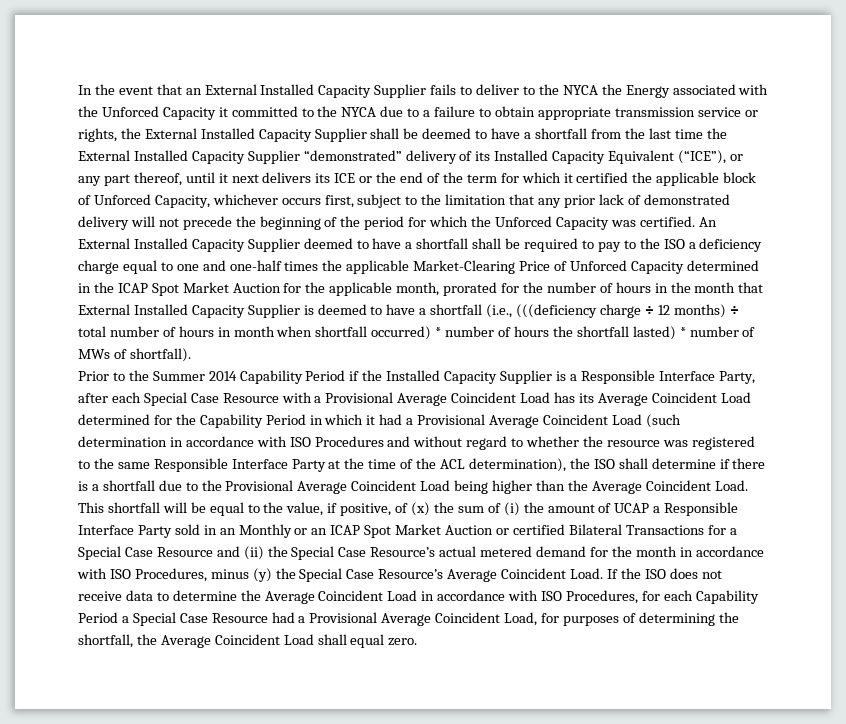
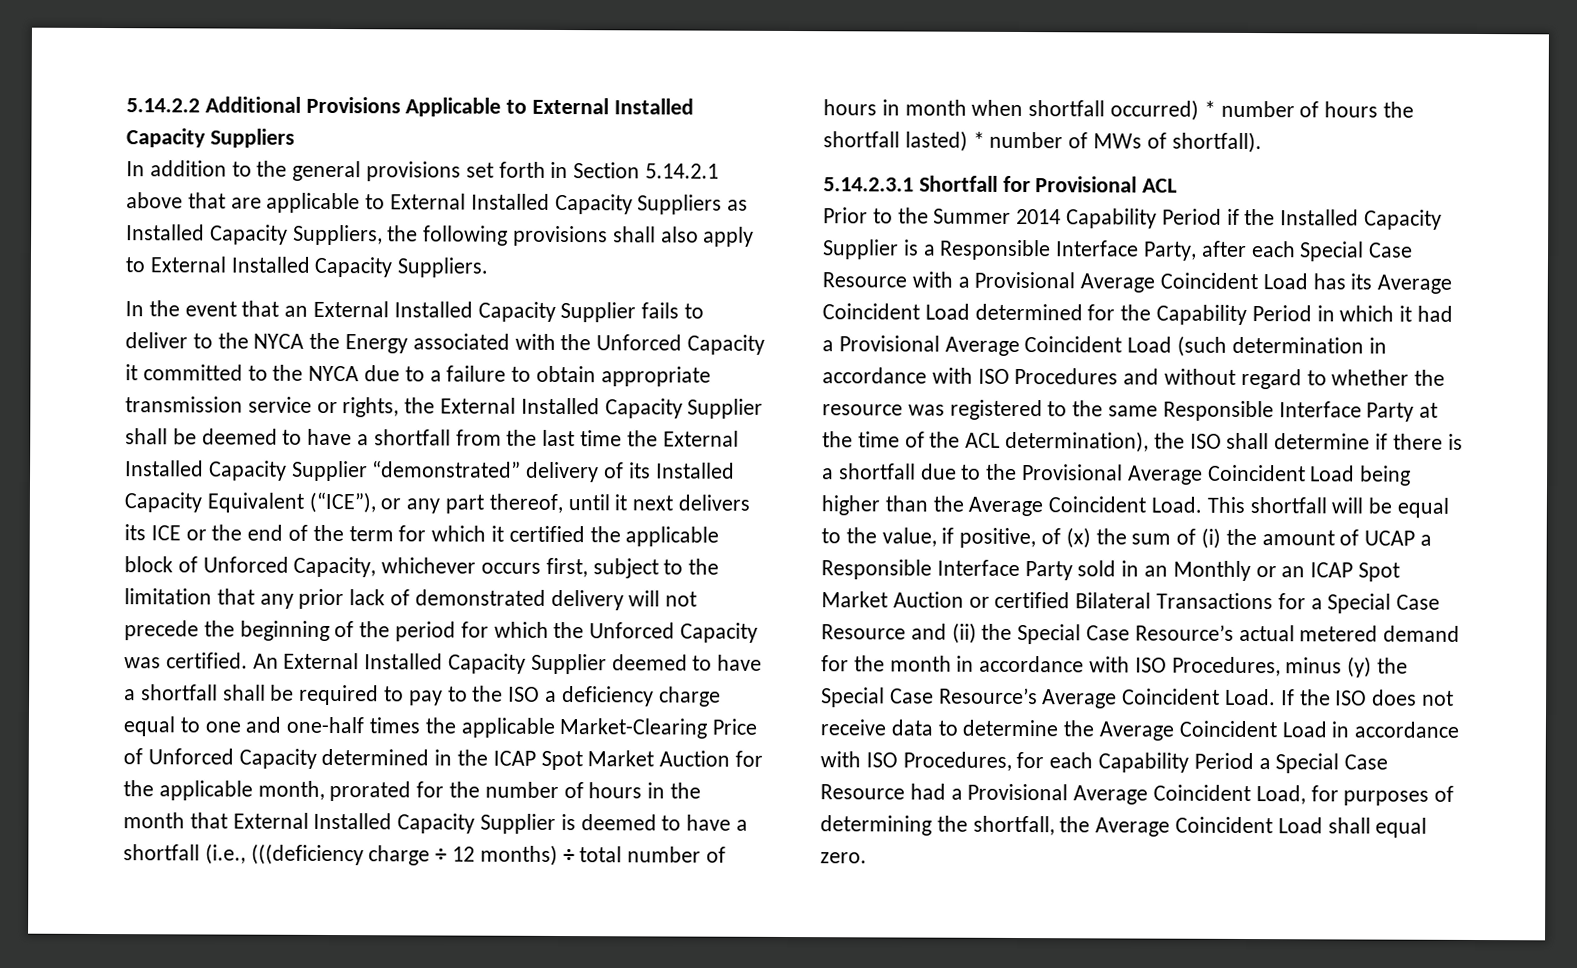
(78, 90) none -> [126,96,694,117] [126,128,295,148] [126,160,720,182] [126,192,749,215] [126,224,755,247] [125,256,489,278] 5.14.2.2 Additional Provisions Applicable to External Installed Capacity Suppliers // In addition to the general provisions set forth in Section 5.14.2.1 above that are applicable to External Installed Capacity Suppliers as Installed Capacity Suppliers, the following provisions shall also apply to External Installed Capacity Suppliers. //
(191, 355) none -> [823,175,1178,193] // 5.14.2.3.1 Shortfall for Provisional ACL

